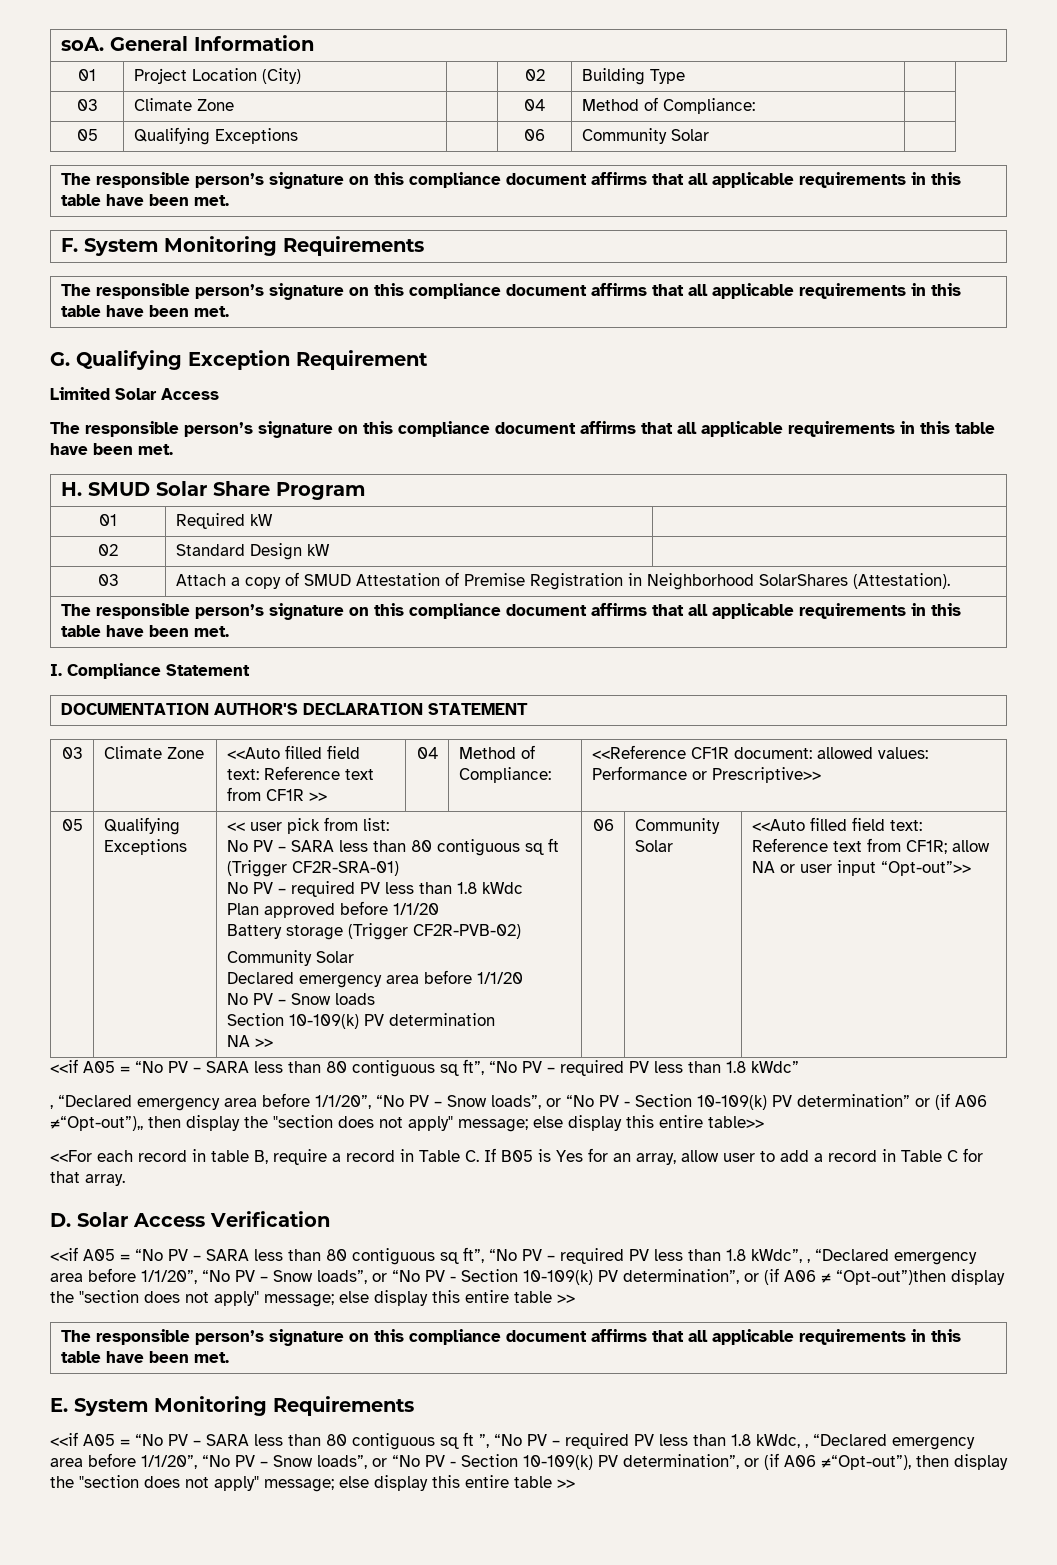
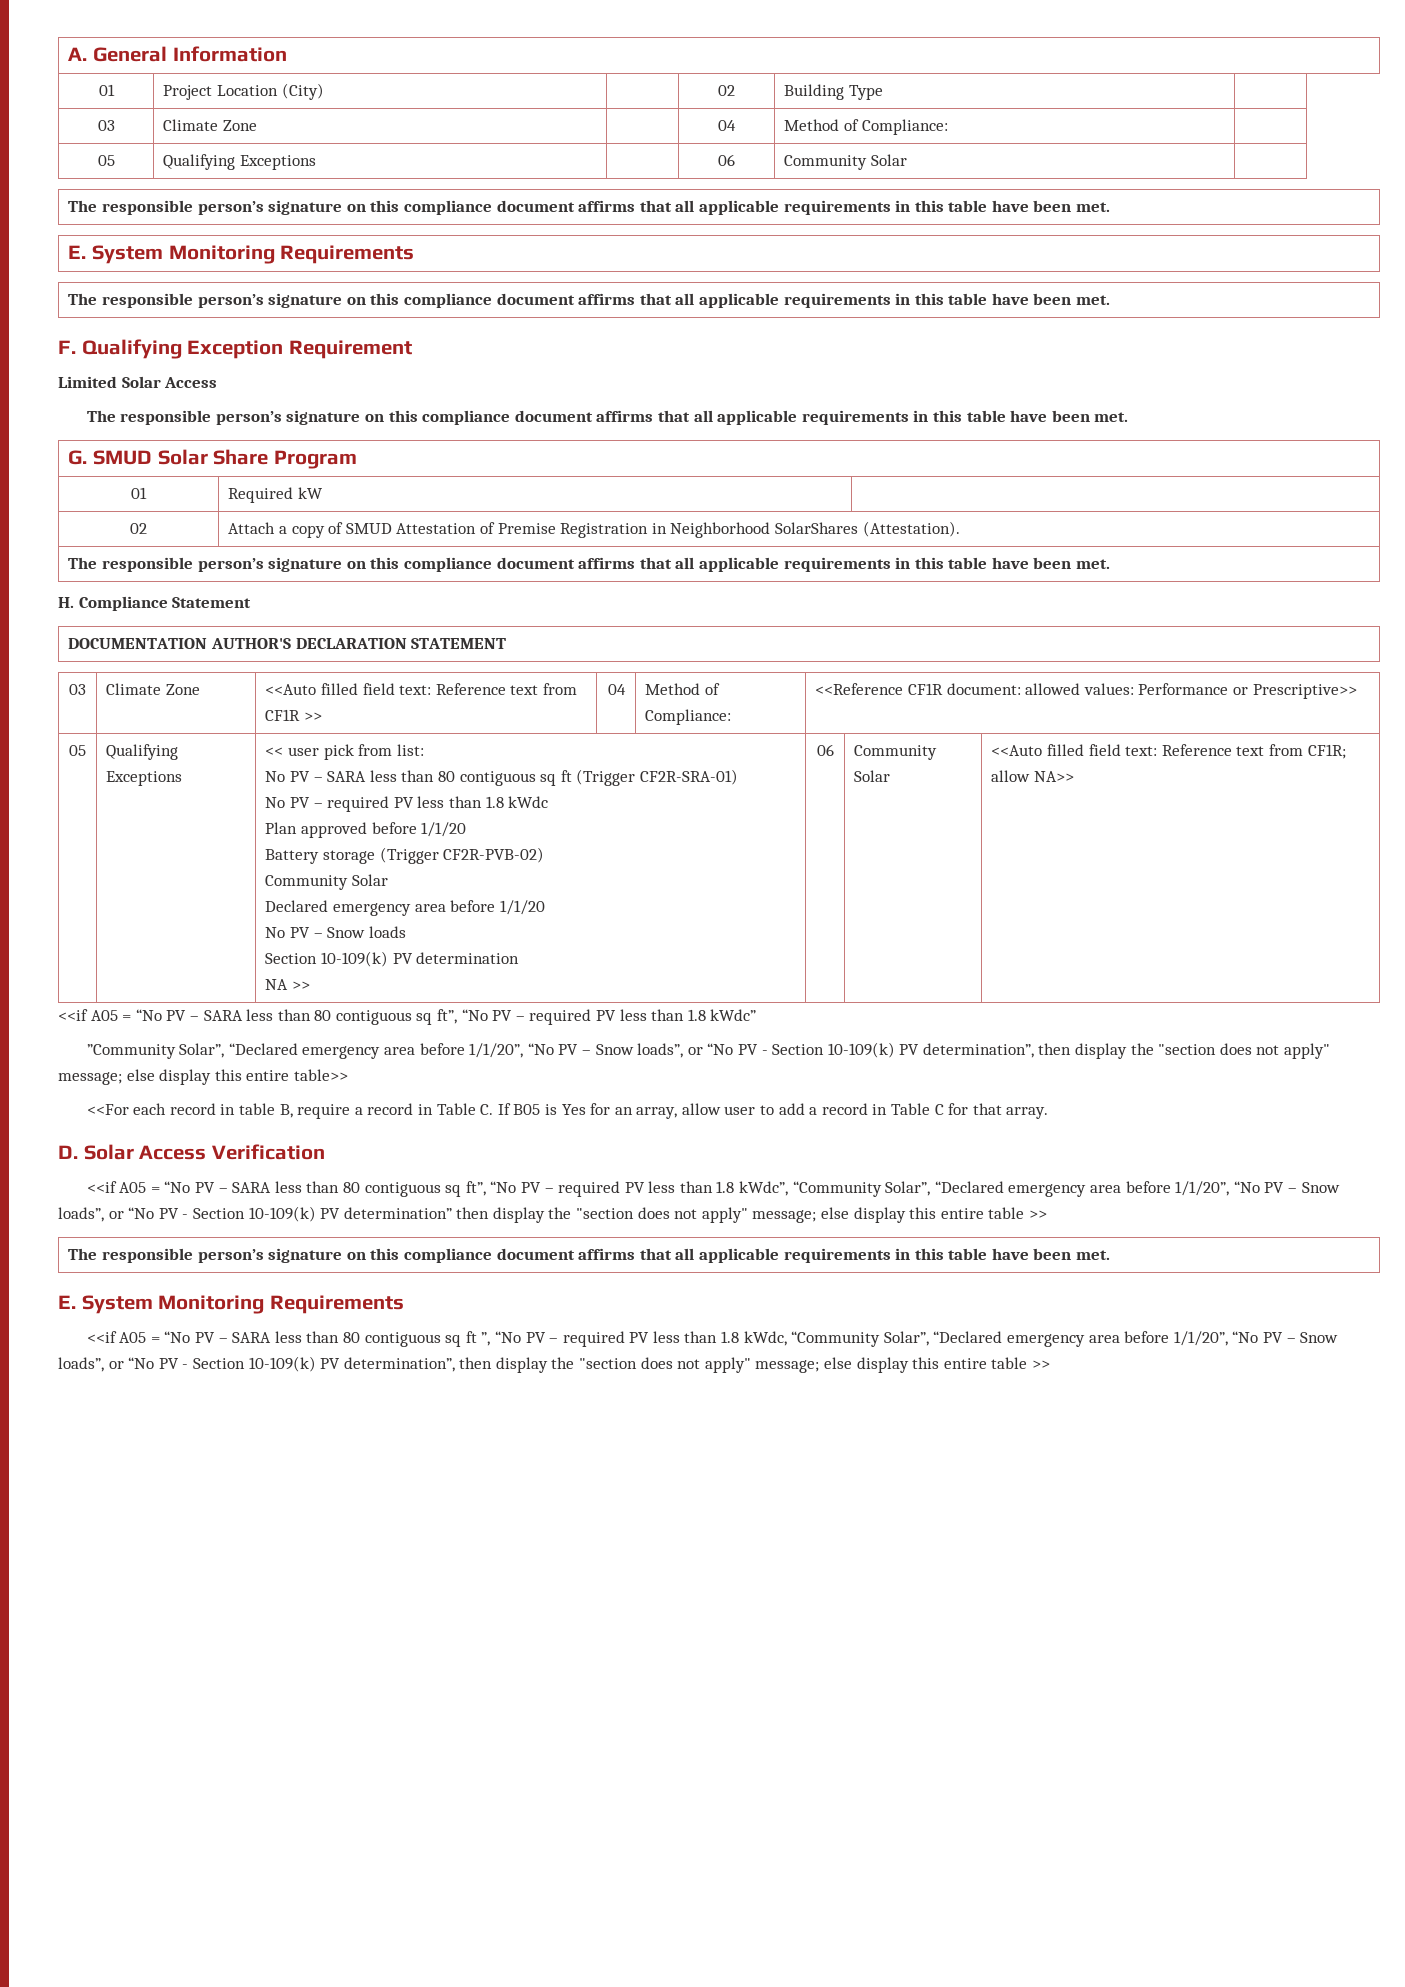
[60,37,104,51] soA. -> [68,47,88,61] A.
[60,238,78,252] F. -> [68,245,87,259] E.
[50,352,70,366] G. -> [58,340,76,354] F.
[60,482,82,496] H. -> [68,450,88,465] G.
[175,543,330,560] [97,574,119,586] | Standard Design kW | // 03 -> (147, 528) none
[50,664,62,676] I. -> [58,597,74,608] H.
[751,860,971,876] NA or user input “Opt-out”>> -> [1034,771,1075,782] NA>>
[50,1105,53,1109] , -> [86,1043,225,1059] ”Community Solar”,
[797,1093,987,1110] [50,1116,143,1131] determination” or (if A06 ≠“Opt-out”),, -> [922,1043,1034,1058] determination”,
[807,1259,810,1263] , -> [792,1181,931,1197] “Community Solar”,
[623,1268,946,1285] determination”, or (if A06 ≠ “Opt-out”)then -> [343,1207,490,1219] determination” then
[805,1444,808,1448] , -> [791,1331,929,1347] “Community Solar”,
[744,1453,911,1470] or (if A06 ≠“Opt-out”), -> (455, 1364) none

